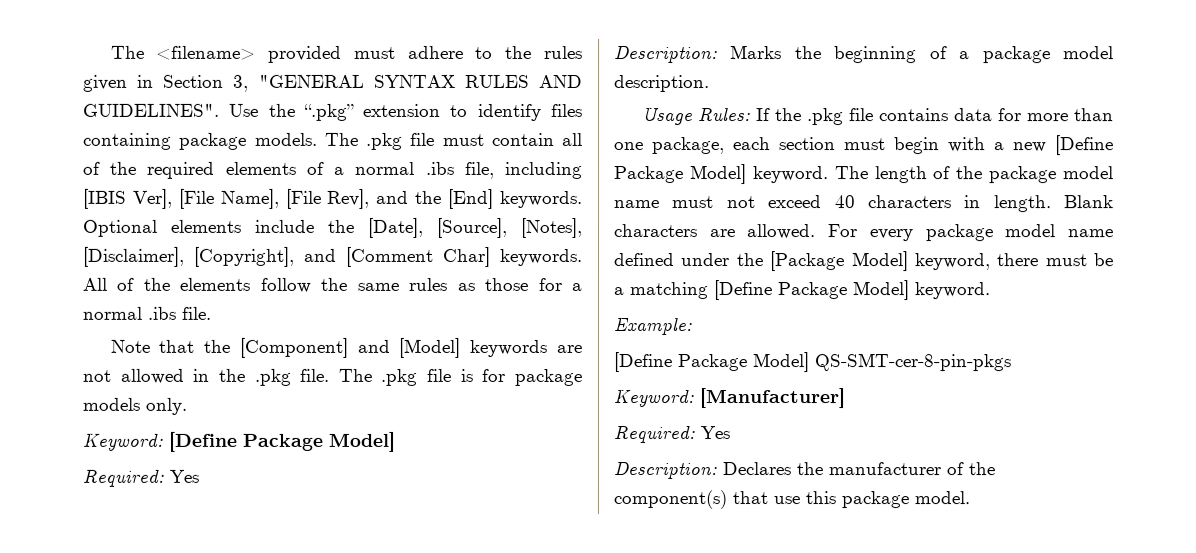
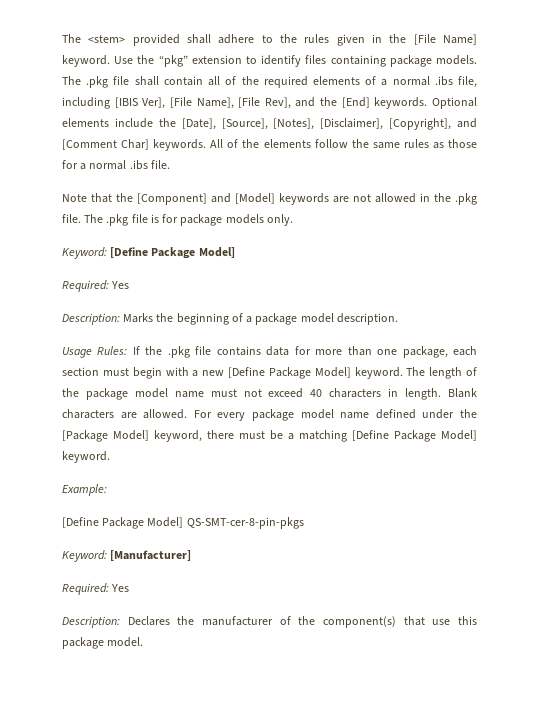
[110,45,396,63] The <filename> provided must -> [62,34,211,46] The <stem> provided shall
[163,74,583,92] [83,103,220,117] Section 3, "GENERAL SYNTAX RULES AND GUIDELINES". -> [389,34,477,45] [62,55,110,67] the [File Name] keyword.
[303,103,355,121] “.pkg” -> [158,55,188,67] “pkg”
[442,133,485,146] must -> [134,76,159,86] shall

